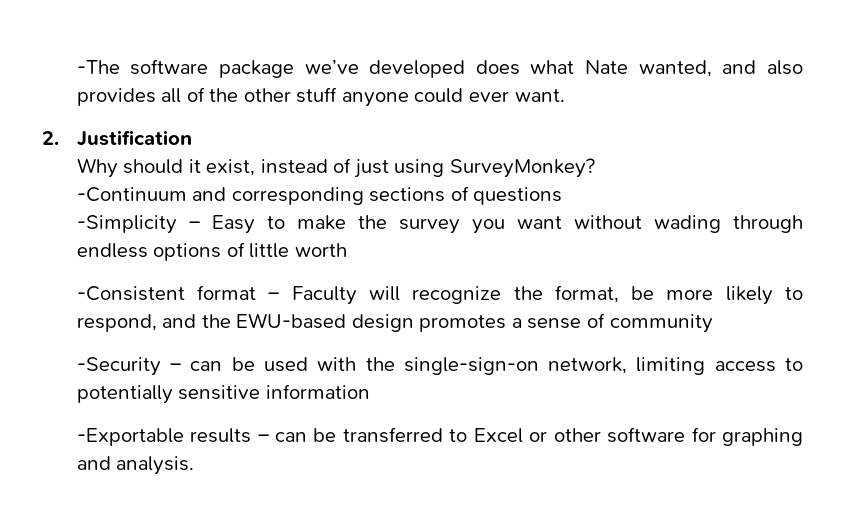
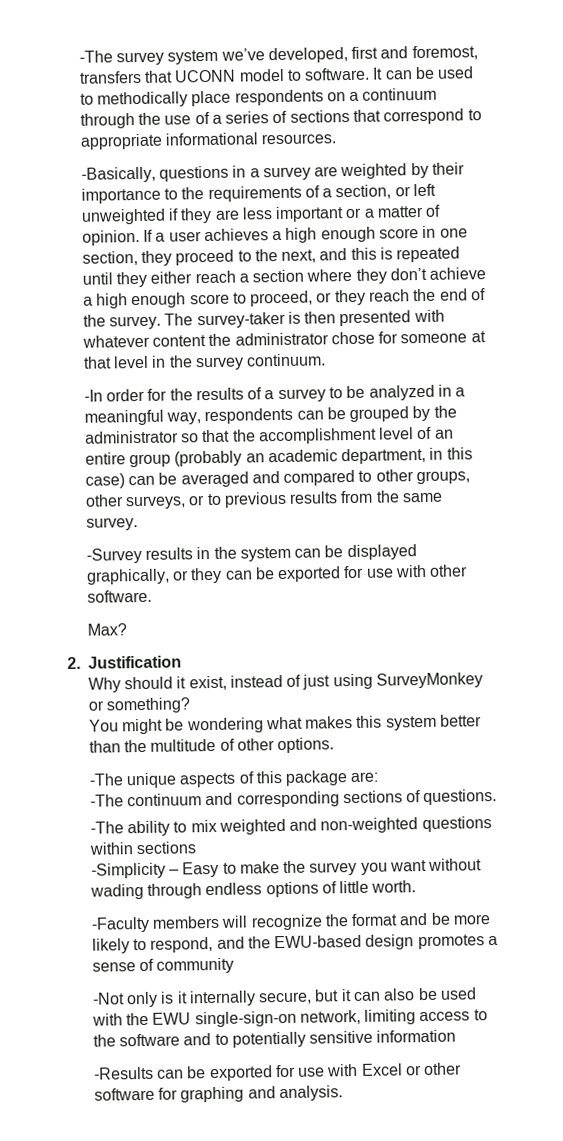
[76,59,804,78] [76,87,565,107] -The software package we’ve developed does what Nate wanted, and also provides all of the other stuff anyone could ever want. -> [78,45,478,66] [78,66,475,84] [79,87,438,108] [79,108,482,129] [79,132,337,150] [80,162,466,183] [80,183,437,204] [80,204,442,225] [81,225,468,246] [81,246,461,266] [81,267,487,288] [82,288,487,309] [82,309,445,330] [81,331,486,348] [82,353,327,371] [83,384,466,403] [83,405,457,426] [84,426,454,445] [84,447,473,468] [84,469,471,489] [84,490,444,510] [85,517,138,531] [85,544,417,564] [85,564,469,585] [86,589,152,603] [86,623,127,636] -The survey system we’ve developed, first and foremost, transfers that UCONN model to software. It can be used to methodically place respondents on a continuum through the use of a series of sections that correspond to appropriate informational resources. // -Basically, questions in a survey are weighted by their importance to the requirements of a section, or left unweighted if they are less important or a matter of opinion. If a user achieves a high enough score in one section, they proceed to the next, and this is repeated until they either reach a section where they don’t achieve a high enough score to proceed, or they reach the end of the survey. The survey-taker is then presented with whatever content the administrator chose for someone at that level in the survey continuum. // -In order for the results of a survey to be analyzed in a meaningful way, respondents can be grouped by the administrator so that the accomplishment level of an entire group (probably an academic department, in this case) can be averaged and compared to other groups, other surveys, or to previous results from the same survey. // -Survey results in the system can be displayed graphically, or they can be exported for use with other software. // Max?
[449,158,595,178] [76,186,563,205] SurveyMonkey? // -Continuum and corresponding sections of questions -> [376,672,484,689] [87,697,190,714] [88,714,483,735] [88,737,335,754] [88,770,379,789] [89,788,498,808] [89,816,492,837] [88,841,196,855] SurveyMonkey or something? // You might be wondering what makes this system better than the multitude of other options. // -The unique aspects of this package are: // -The continuum and corresponding sections of questions. // -The ability to mix weighted and non-weighted questions within sections
[294,243,347,257] [76,285,357,305] worth // -Consistent format – Faculty -> [371,880,417,893] [90,915,220,933] worth. // -Faculty members
[554,285,619,303] format, -> [351,912,429,927] format and
[76,357,223,376] -Security – can -> [91,988,416,1008] -Not only is it internally secure, but it can also
(395, 364) none -> [152,1012,192,1025] EWU
(803, 364) none -> [92,1033,229,1047] the software and to
[76,427,468,446] -Exportable results – can be transferred to -> [93,1063,359,1082] -Results can be exported for use with

